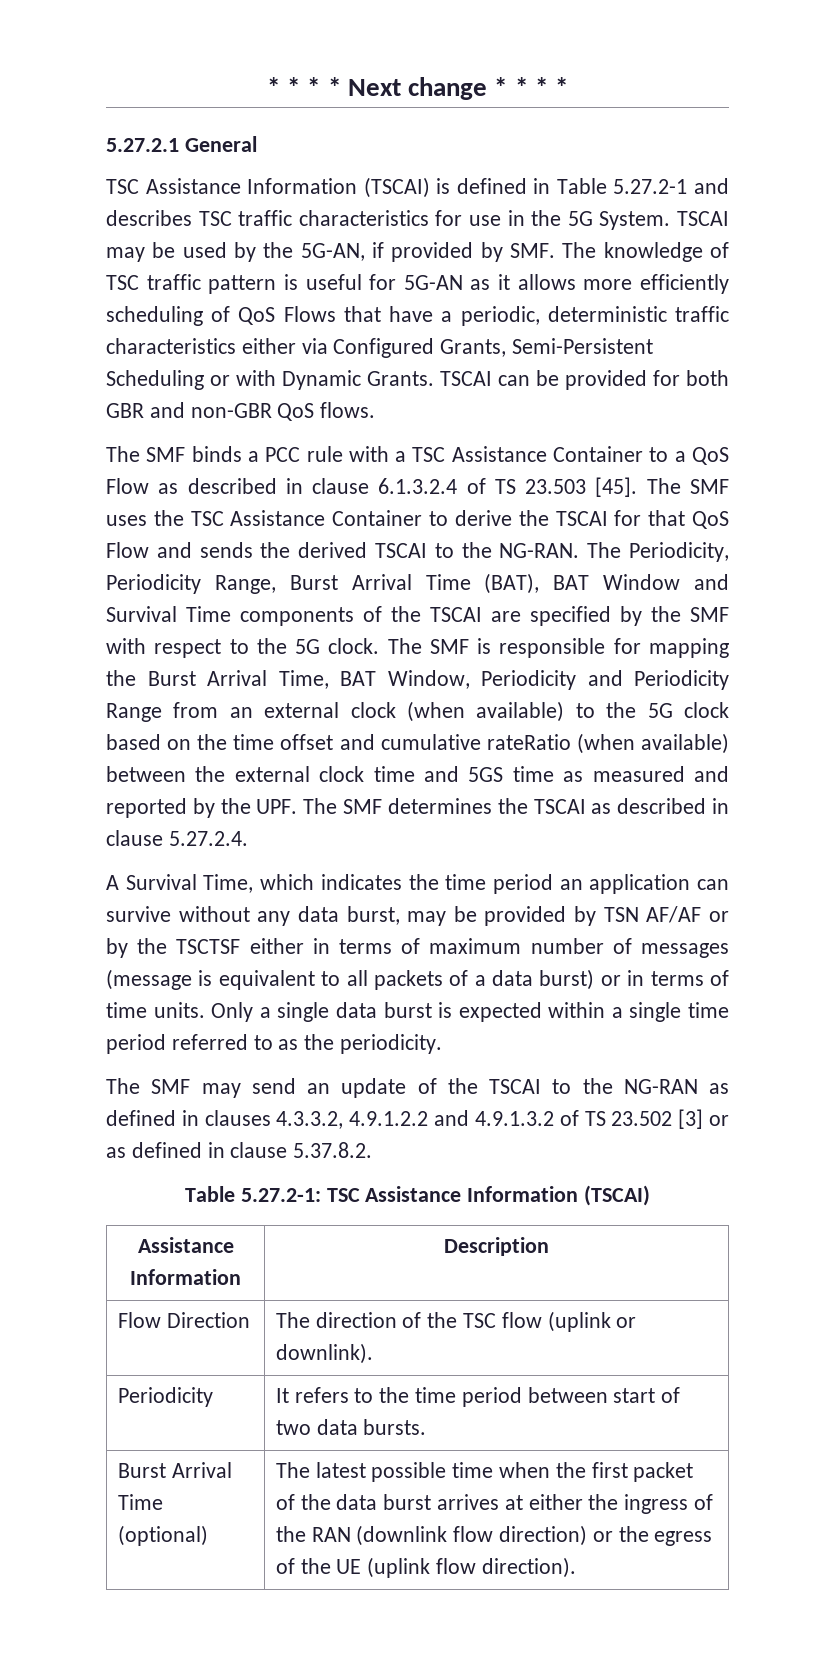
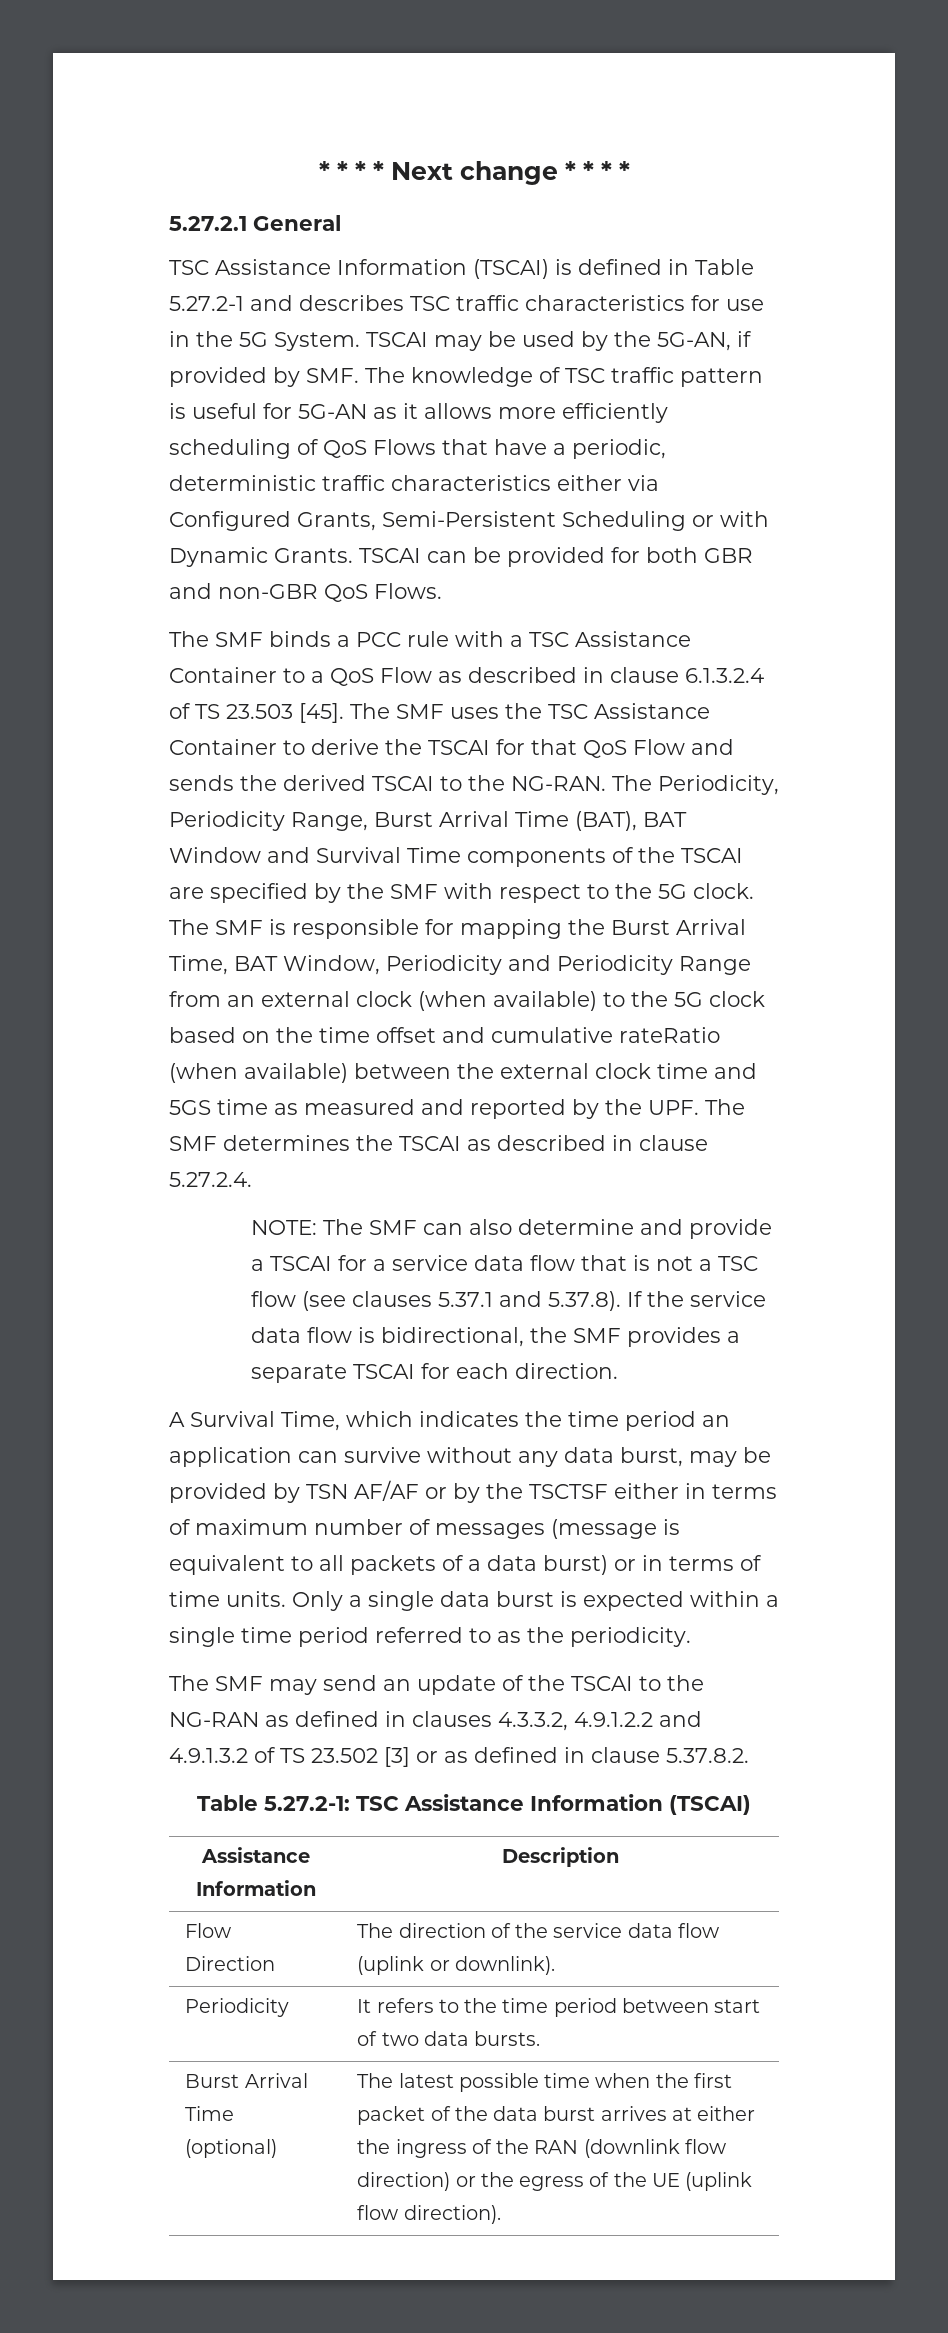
[320,402,376,418] flows. -> [374,583,442,599] Flows.
(248, 838) none -> [251,1219,773,1239] [251,1255,759,1271] [251,1291,767,1311] [251,1327,741,1347] [251,1363,619,1383] // NOTE: The SMF can also determine and provide a TSCAI for a service data flow that is not a TSC flow (see clauses 5.37.1 and 5.37.8). If the service data flow is bidirectional, the SMF provides a separate TSCAI for each direction.
[463,1313,497,1328] TSC -> [553,1923,673,1938] service data

